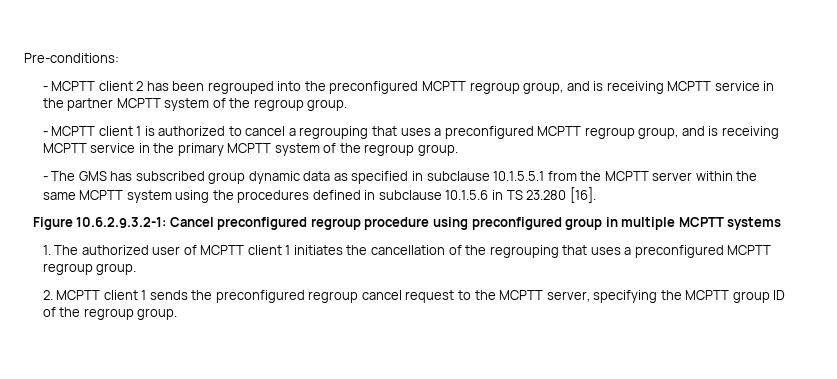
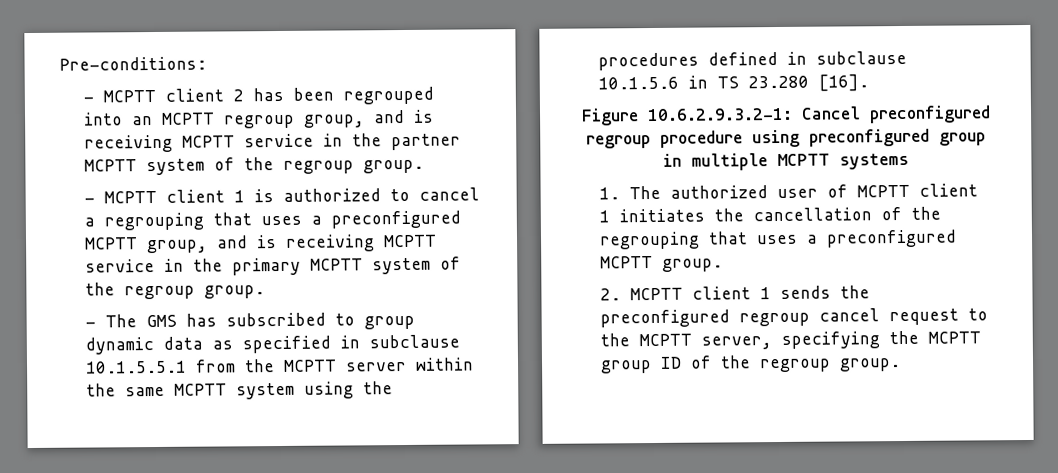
[304,81,419,94] the preconfigured -> [132,116,154,126] an
[584,127,635,139] regroup -> (139, 243) none
(205, 176) none -> [335,313,356,326] to
[42,263,93,275] regroup -> (654, 262) none

